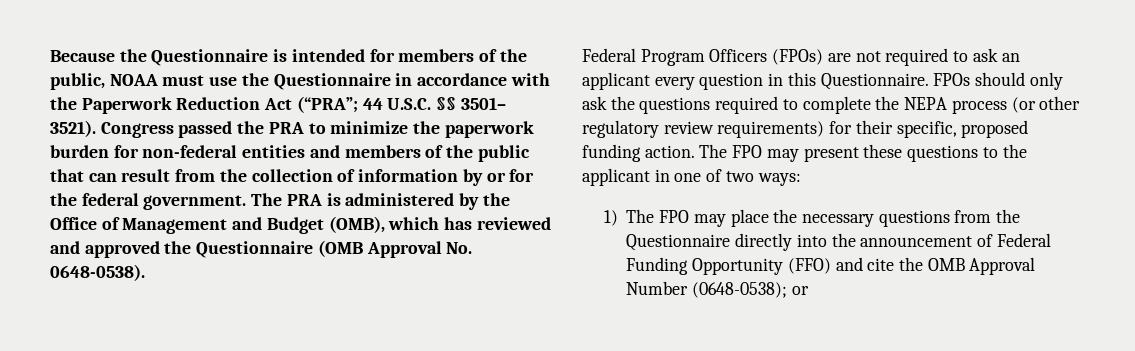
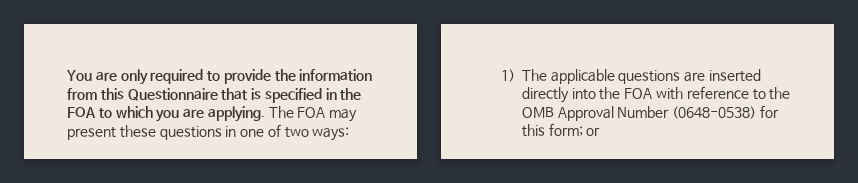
[50,49,527,66] [50,73,550,90] [50,96,506,114] [50,120,534,138] [50,145,530,162] [50,169,535,186] [50,193,510,210] [50,216,551,234] [50,240,473,258] [50,264,145,281] [582,48,1020,66] [582,72,1063,90] [582,96,1081,114] [582,120,1029,138] [582,144,763,162] Because the Questionnaire is intended for members of the public, NOAA must use the Questionnaire in accordance with the Paperwork Reduction Act (“PRA”; 44 U.S.C. §§ 3501– 3521). Congress passed the PRA to minimize the paperwork burden for non-federal entities and members of the public that can result from the collection of information by or for the federal government. The PRA is administered by the Office of Management and Budget (OMB), which has reviewed and approved the Questionnaire (OMB Approval No. 0648-0538). // Federal Program Officers (FPOs) are not required to ask an applicant every question in this Questionnaire. FPOs should only ask the questions required to complete the NEPA process (or other regulatory review requirements) for their specific, proposed funding action. The FPO -> [66,69,373,85] [67,88,362,103] [67,106,326,122] You are only required to provide the information from this Questionnaire that is specified in the FOA to which you are applying. The FOA
[982,144,1027,158] [582,168,650,186] to the applicant -> (222, 133) none
[659,209,1021,227] [626,233,1051,251] [626,257,1036,275] [626,281,788,298] FPO may place the necessary questions from the Questionnaire directly into the announcement of Federal Funding Opportunity (FFO) and cite the OMB Approval Number (0648-0538); -> [550,69,762,84] [521,86,791,103] [521,105,780,121] [521,123,583,137] applicable questions are inserted directly into the FOA with reference to the OMB Approval Number (0648-0538) for this form;

